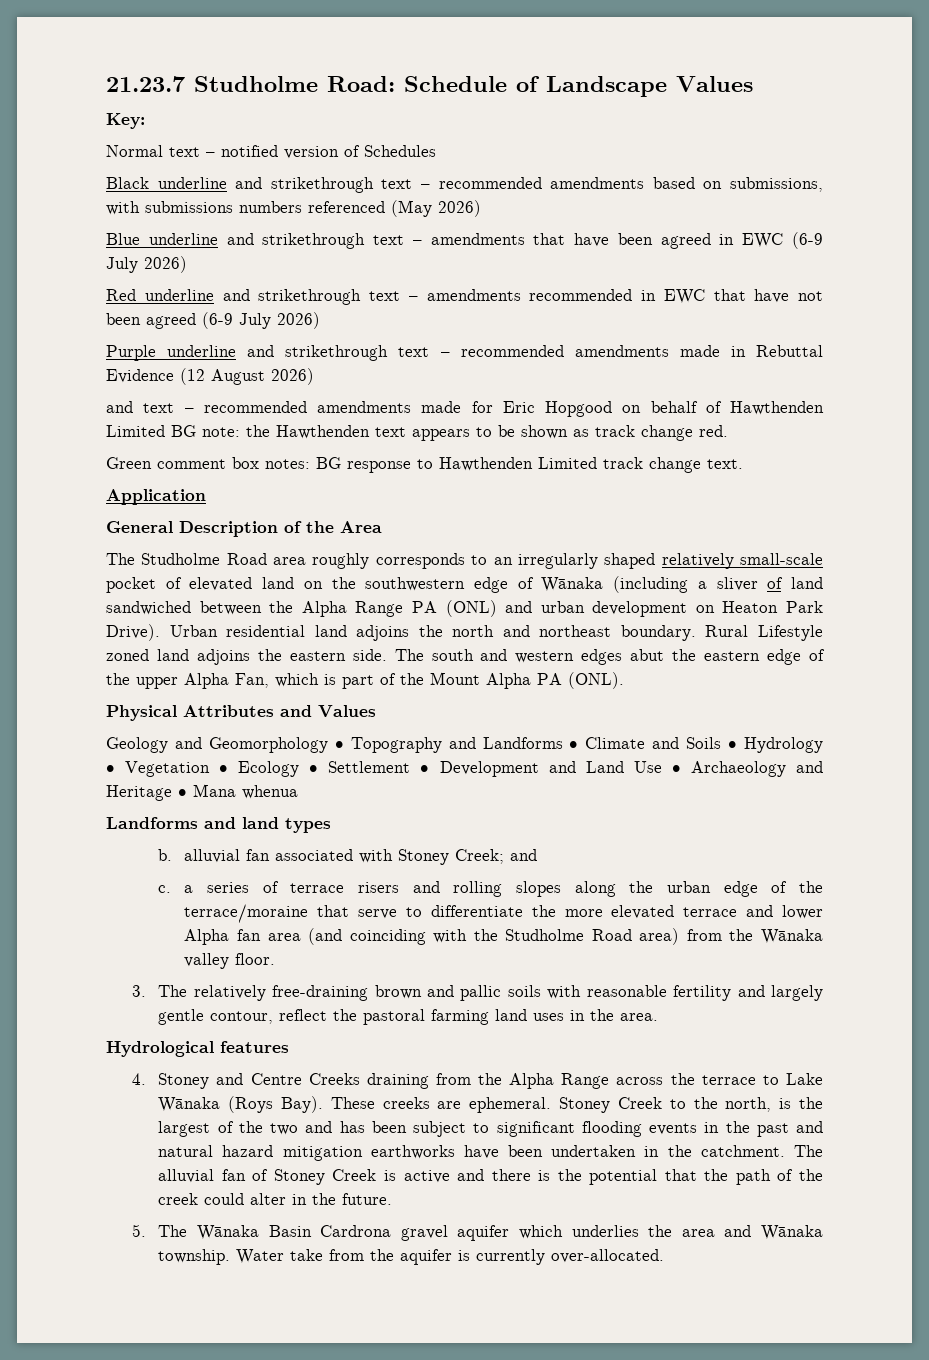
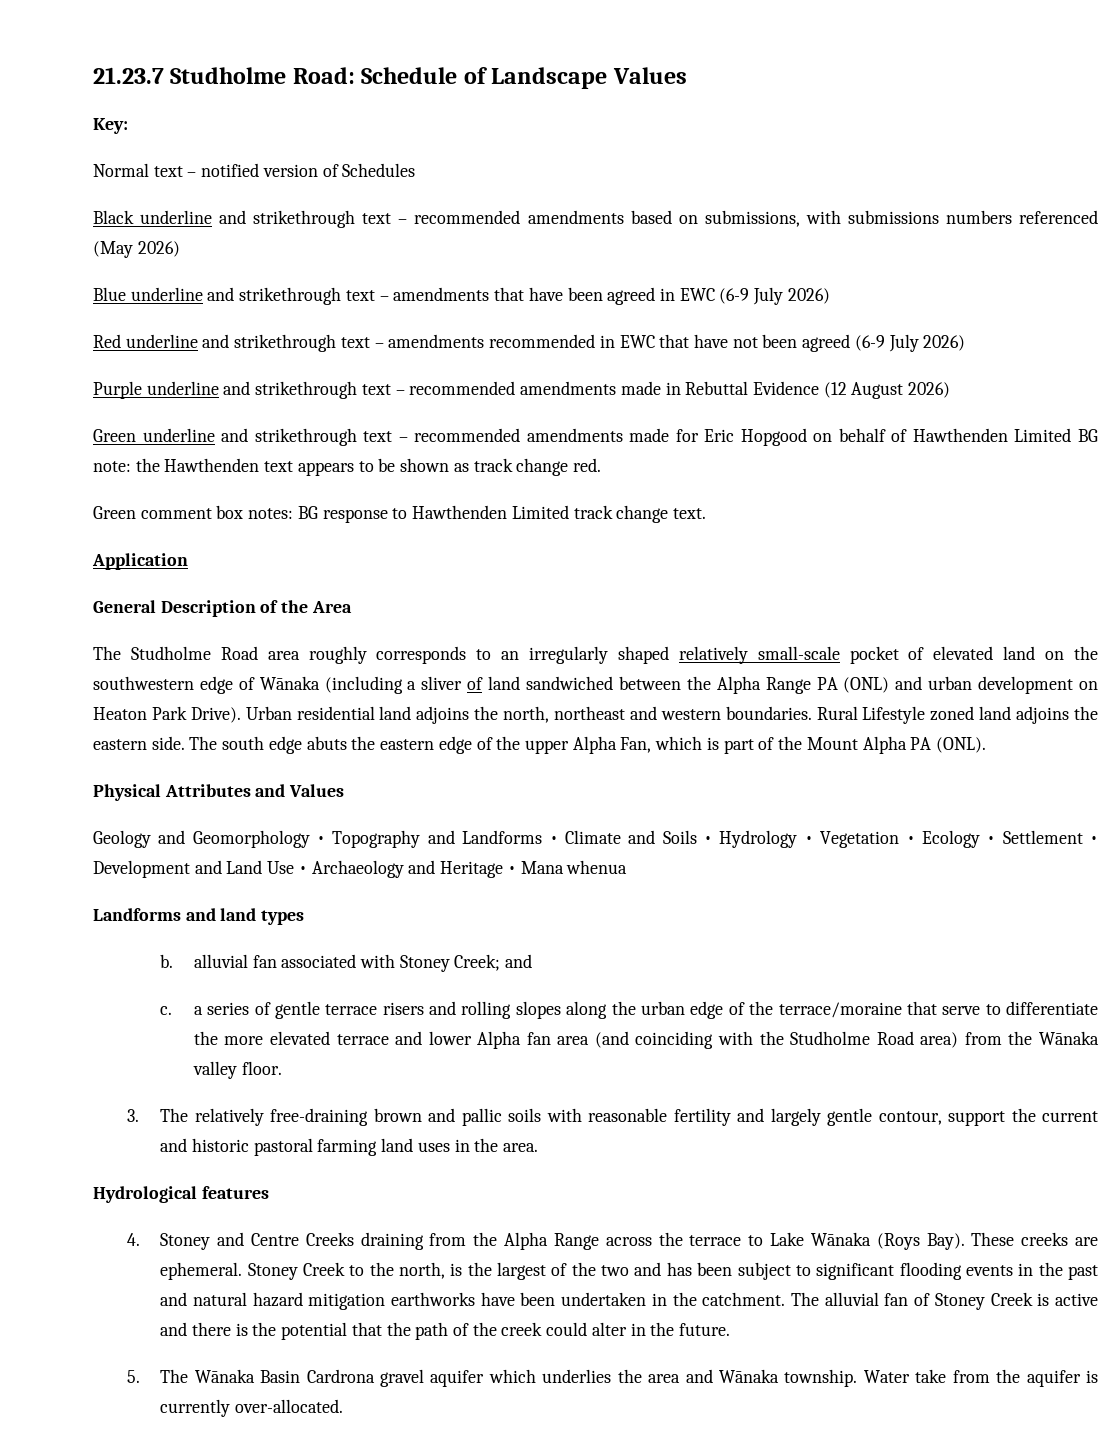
[106,401,133,413] and -> [93,428,357,446] Green underline and strikethrough
[452,625,696,641] north and northeast boundary. -> [503,706,812,723] north, northeast and western boundaries.
[480,649,665,665] and western edges abut -> [268,736,347,754] edge abuts
(279, 887) none -> [274,1001,320,1019] gentle
[279,1009,358,1021] reflect the -> [948,1108,1098,1126] [160,1138,249,1152] support the current and historic

